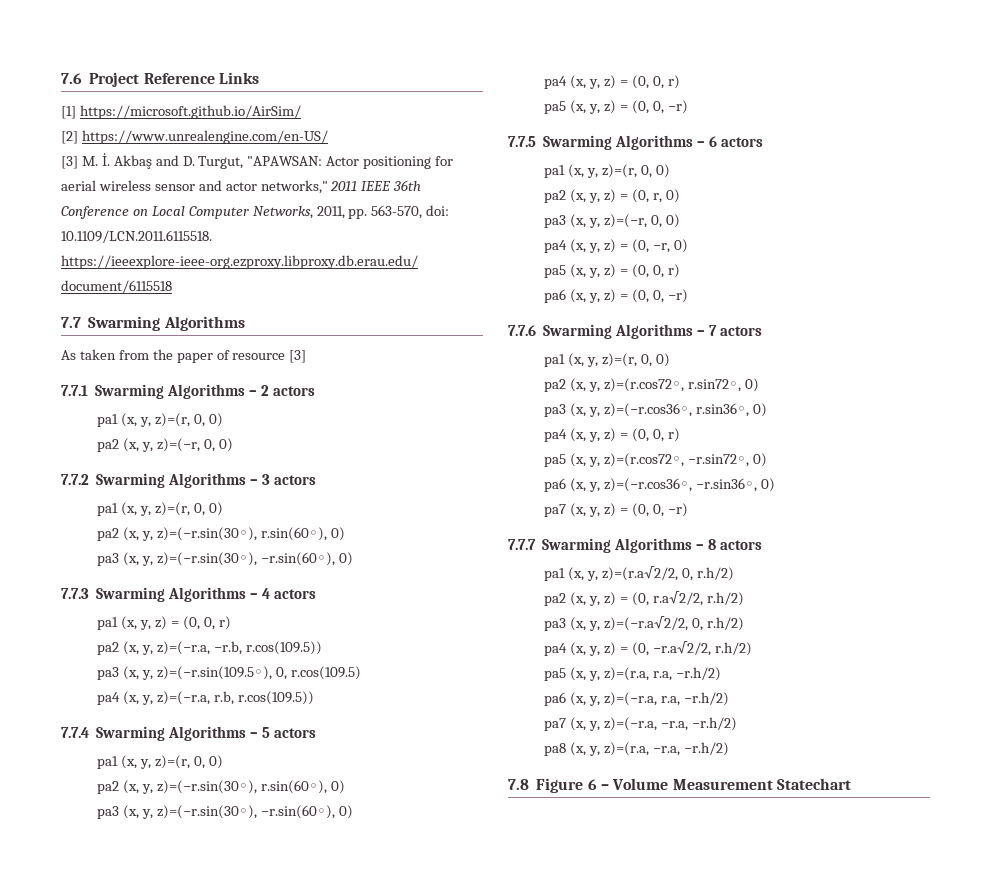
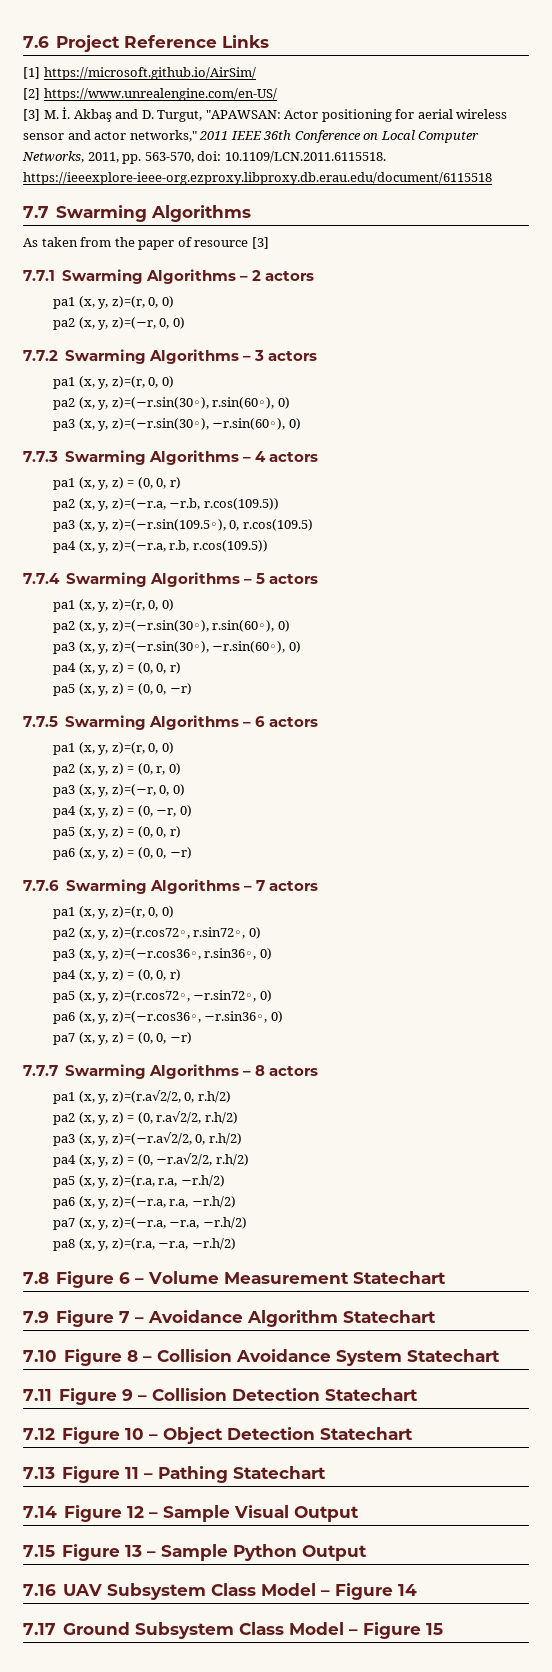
(851, 784) none -> [23,1310,436,1327] [23,1349,500,1366] [23,1388,418,1405] [23,1427,413,1444] [23,1466,326,1483] [23,1505,359,1522] [23,1544,367,1561] [23,1583,417,1600] [23,1622,443,1639] // 7.9 Figure 7 – Avoidance Algorithm Statechart // 7.10 Figure 8 – Collision Avoidance System Statechart // 7.11 Figure 9 – Collision Detection Statechart // 7.12 Figure 10 – Object Detection Statechart // 7.13 Figure 11 – Pathing Statechart // 7.14 Figure 12 – Sample Visual Output // 7.15 Figure 13 – Sample Python Output // 7.16 UAV Subsystem Class Model – Figure 14 // 7.17 Ground Subsystem Class Model – Figure 15

